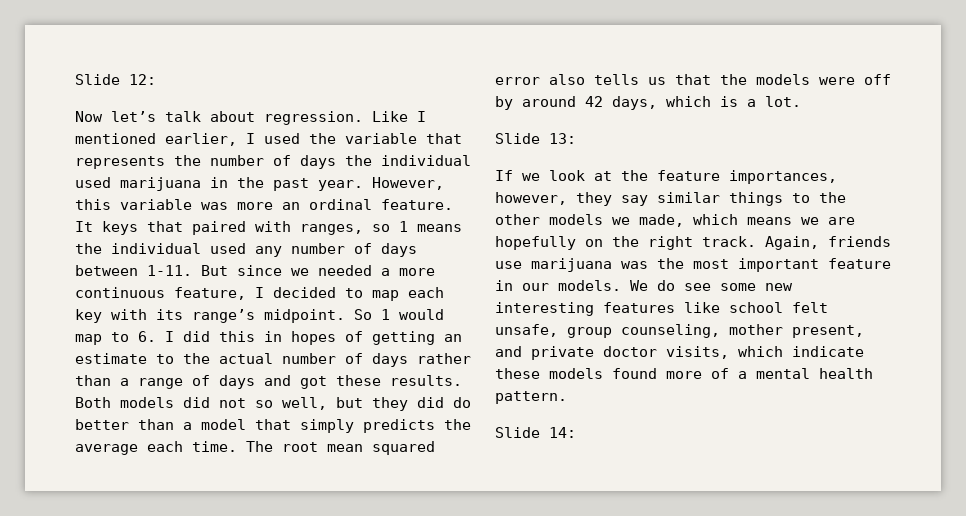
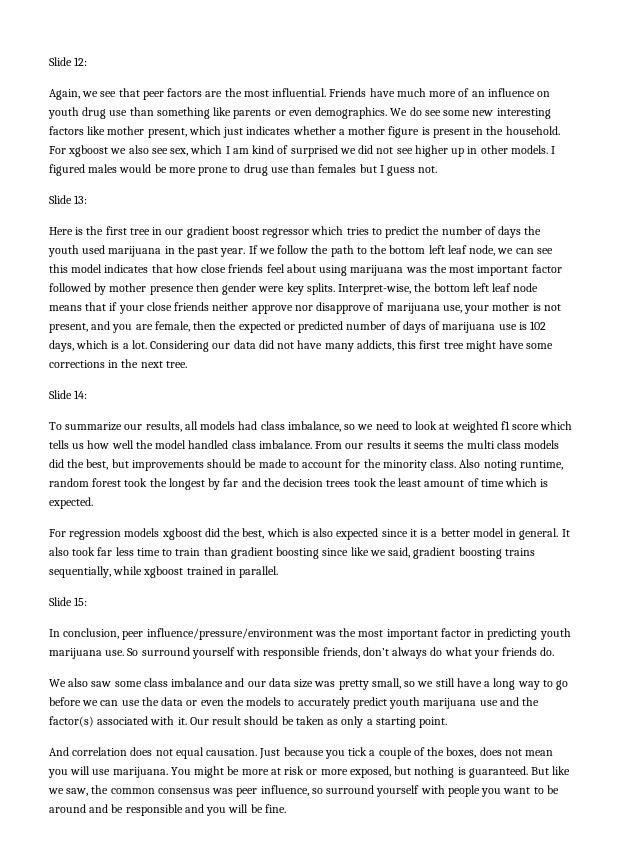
[75,111,426,125] [75,133,462,146] [75,156,165,169] Now let’s talk about regression. Like I mentioned earlier, I used the variable that represents -> [49,88,551,100] [48,107,551,119] [49,126,560,138] [49,145,556,157] [49,164,438,176] [49,195,88,204] [49,226,420,238] Again, we see that peer factors are the most influential. Friends have much more of an influence on youth drug use than something like parents or even demographics. We do see some new interesting factors like mother present, which just indicates whether a mother figure is present in the household. For xgboost we also see sex, which I am kind of surprised we did not see higher up in other models. I figured males would be more prone to drug use than females but I guess not. // Slide 13: // Here is the first tree in our gradient boost regressor which tries to predict
[381,155,471,166] individual -> [48,245,79,257] youth
[372,177,444,190] [75,199,453,210] [75,221,462,235] [75,243,417,257] [75,265,435,276] [75,287,444,301] [75,309,444,323] [75,331,462,345] [75,353,471,367] [75,375,462,389] [75,397,471,411] [75,419,471,433] [75,441,435,455] [495,74,891,85] [495,96,603,110] However, this variable was more an ordinal feature. It keys that paired with ranges, so 1 means the individual used any number of days between 1-11. But since we needed a more continuous feature, I decided to map each key with its range’s midpoint. So 1 would map to 6. I did this in hopes of getting an estimate to the actual number of days rather than a range of days and got these results. Both models did not so well, but they did do better than a model that simply predicts the average each time. The root mean squared error also tells us that the models were off by around 42 -> [248,245,553,257] [49,264,562,276] [49,283,539,295] [49,302,561,314] [49,321,547,333] If we follow the path to the bottom left leaf node, we can see this model indicates that how close friends feel about using marijuana was the most important factor followed by mother presence then gender were key splits. Interpret-wise, the bottom left leaf node means that if your close friends neither approve nor disapprove of marijuana use, your mother is not present, and you are female, then the expected or predicted number of days of marijuana use is 102
[495,133,576,144] [495,170,837,184] [495,192,846,206] [495,214,855,227] [495,236,891,250] [495,258,891,272] [495,280,793,291] [495,302,828,316] [495,324,864,338] [495,346,864,360] [495,368,873,379] [495,391,567,404] [495,427,576,438] // Slide 13: // If we look at the feature importances, however, they say similar things to the other models we made, which means we are hopefully on the right track. Again, friends use marijuana was the most important feature in our models. We do see some new interesting features like school felt unsafe, group counseling, mother present, and private doctor visits, which indicate these models found more of a mental health pattern. // Slide 14: -> [150,340,554,352] [49,359,187,368] [49,390,88,399] [49,421,573,433] [49,440,560,449] [49,459,563,471] [49,478,549,490] [49,497,93,509] [49,528,570,540] [49,547,535,559] [49,566,279,578] [49,597,88,606] [49,628,571,640] [49,647,555,659] [49,678,569,690] [49,697,540,709] [49,716,448,728] [49,747,554,759] [48,766,571,778] [48,785,559,797] [49,804,286,816] Considering our data did not have many addicts, this first tree might have some corrections in the next tree. // Slide 14: // To summarize our results, all models had class imbalance, so we need to look at weighted f1 score which tells us how well the model handled class imbalance. From our results it seems the multi class models did the best, but improvements should be made to account for the minority class. Also noting runtime, random forest took the longest by far and the decision trees took the least amount of time which is expected. // For regression models xgboost did the best, which is also expected since it is a better model in general. It also took far less time to train than gradient boosting since like we said, gradient boosting trains sequentially, while xgboost trained in parallel. // Slide 15: // In conclusion, peer influence/pressure/environment was the most important factor in predicting youth marijuana use. So surround yourself with responsible friends, don’t always do what your friends do. // We also saw some class imbalance and our data size was pretty small, so we still have a long way to go before we can use the data or even the models to accurately predict youth marijuana use and the factor(s) associated with it. Our result should be taken as only a starting point. // And correlation does not equal causation. Just because you tick a couple of the boxes, does not mean you will use marijuana. You might be more at risk or more exposed, but nothing is guaranteed. But like we saw, the common consensus was peer influence, so surround yourself with people you want to be around and be responsible and you will be fine.

